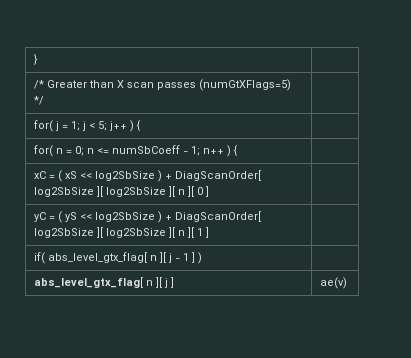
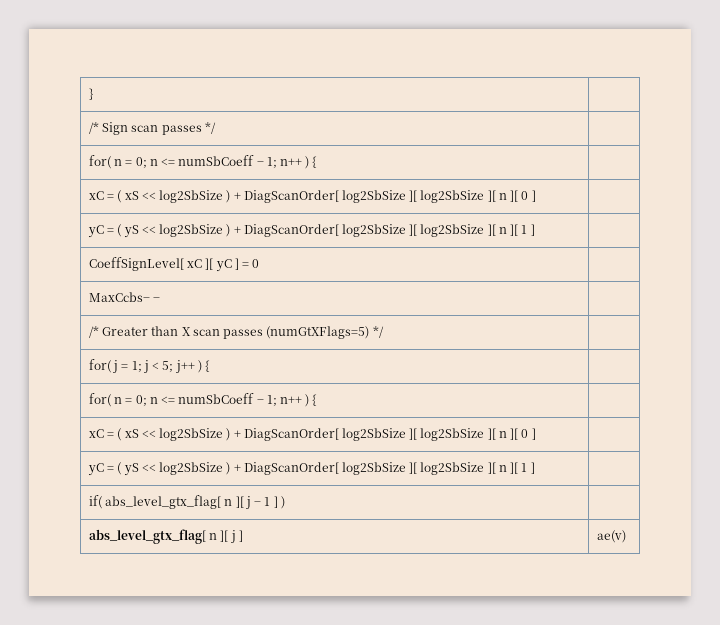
(39, 59) none -> [88,122,216,135] [88,155,318,169] [88,190,536,203] [87,224,535,238] [88,257,260,272] [88,292,161,302] // /* Sign scan passes */ | // for( n = 0; n <= numSbCoeff − 1; n++ ) { | // xC = ( xS << log2SbSize ) + DiagScanOrder[ log2SbSize ][ log2SbSize ][ n ][ 0 ] | // yC = ( yS << log2SbSize ) + DiagScanOrder[ log2SbSize ][ log2SbSize ][ n ][ 1 ] | // CoeffSignLevel[ xC ][ yC ] = 0 | // MaxCcbs− − |

